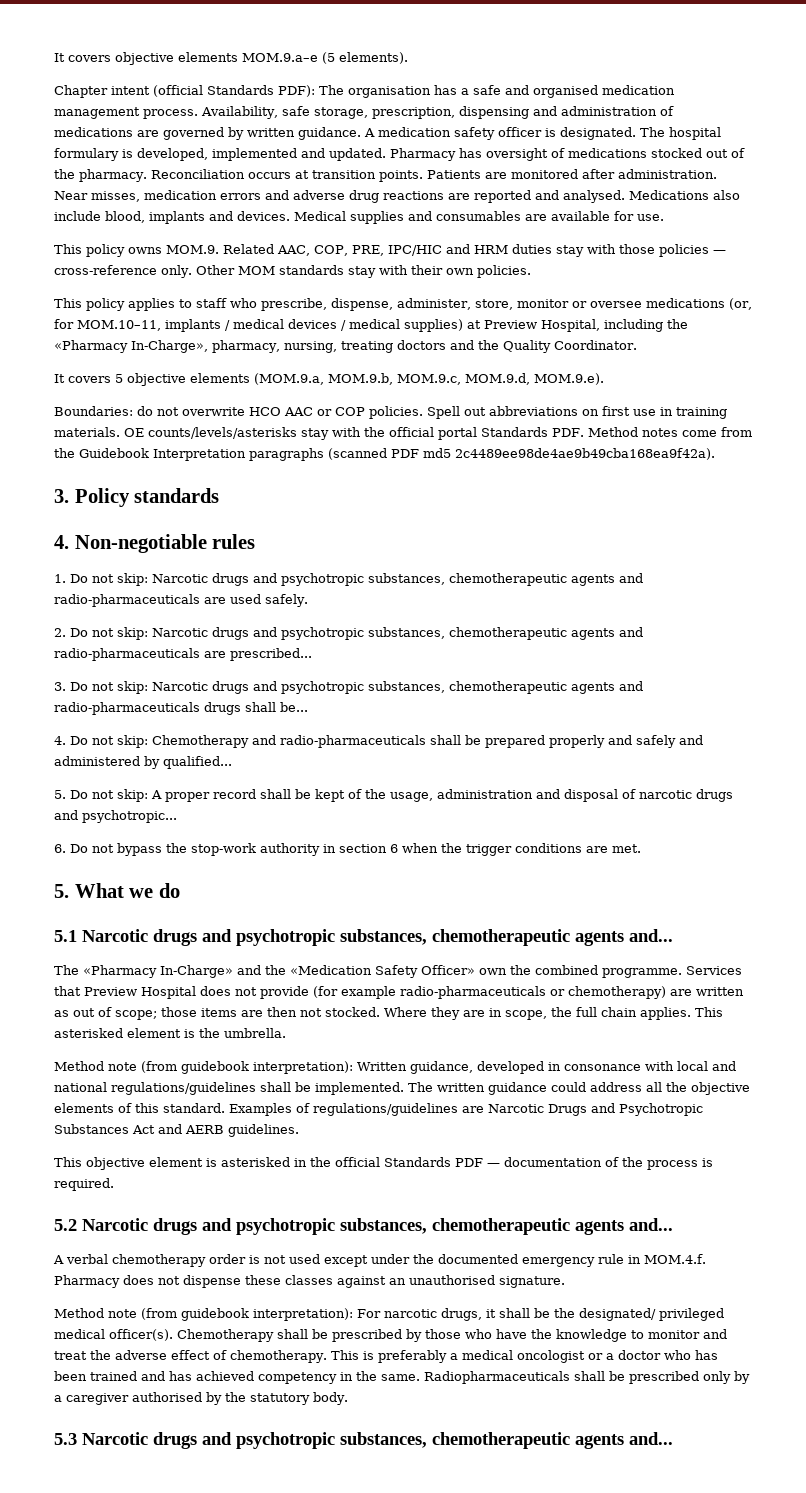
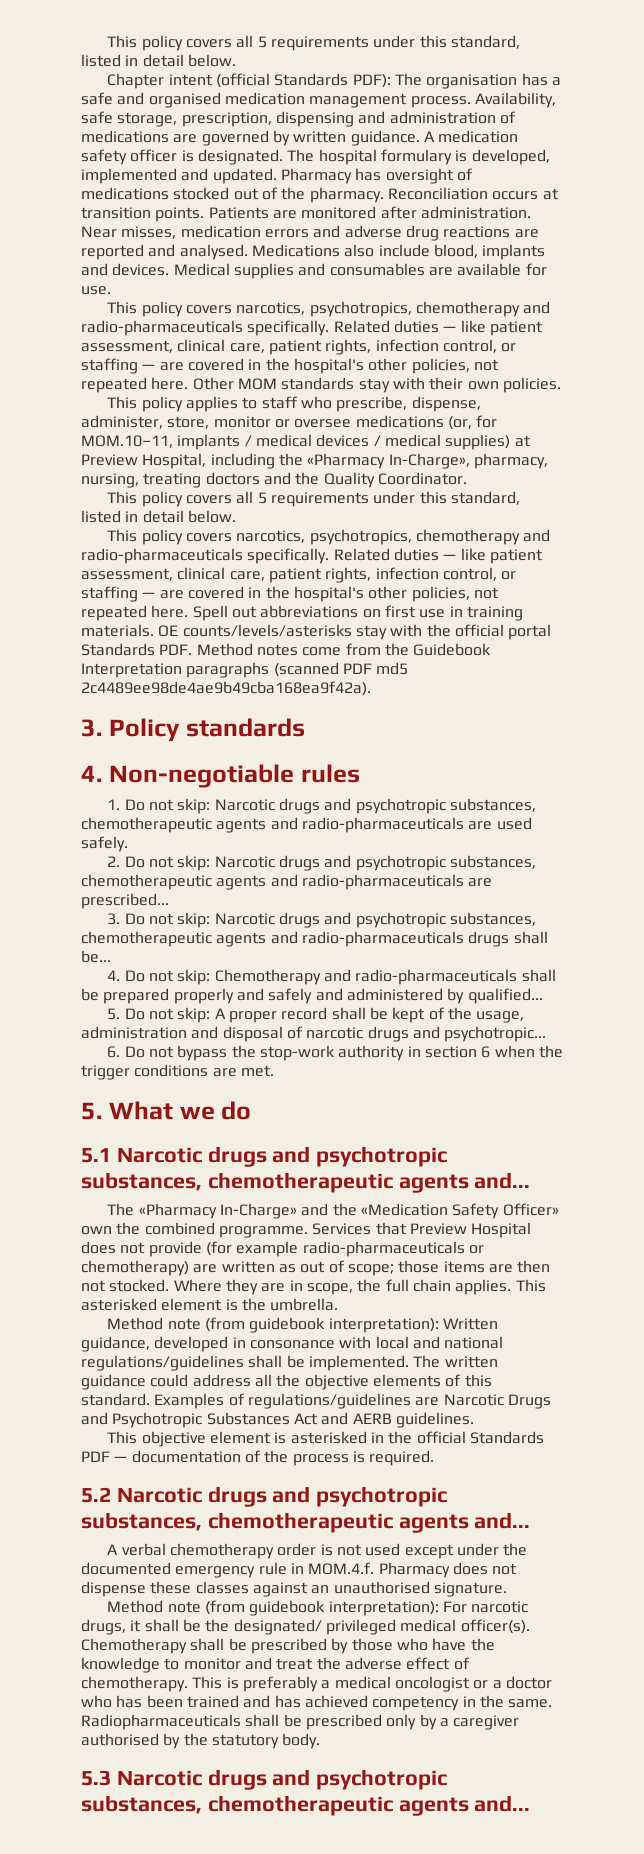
[54,52,408,65] It covers objective elements MOM.9.a–e (5 elements). -> [107,35,520,51] [81,54,236,67] This policy covers all 5 requirements under this standard, listed in detail below.
[128,244,726,257] [54,265,192,278] owns MOM.9. Related AAC, COP, PRE, IPC/HIC and HRM duties stay with those policies — cross-reference only. -> [185,301,551,317] [81,320,543,336] [81,339,517,355] [81,358,499,374] [81,377,189,393] covers narcotics, psychotropics, chemotherapy and radio-pharmaceuticals specifically. Related duties — like patient assessment, clinical care, patient rights, infection control, or staffing — are covered in the hospital's other policies, not repeated here.
[54,373,604,386] [54,406,423,419] It covers 5 objective elements (MOM.9.a, MOM.9.b, MOM.9.c, MOM.9.d, MOM.9.e). // Boundaries: do not overwrite HCO AAC or COP policies. -> [107,491,520,507] [81,510,236,523] [107,529,551,545] [81,548,543,564] [81,567,517,583] [81,586,499,602] [81,605,189,621] This policy covers all 5 requirements under this standard, listed in detail below. // This policy covers narcotics, psychotropics, chemotherapy and radio-pharmaceuticals specifically. Related duties — like patient assessment, clinical care, patient rights, infection control, or staffing — are covered in the hospital's other policies, not repeated here.

